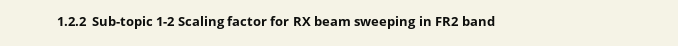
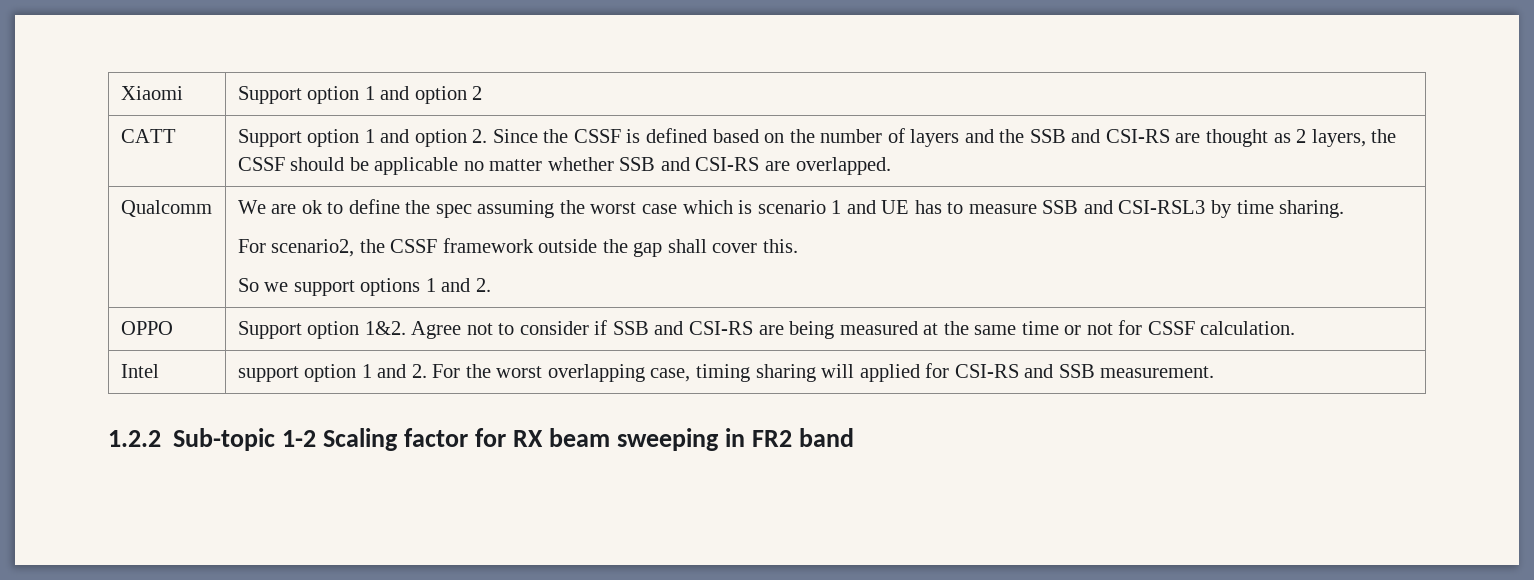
(57, 21) none -> [120,86,183,100] [237,86,483,104] [120,129,176,143] [237,128,1397,147] [237,157,891,175] [120,200,212,217] [237,199,1345,218] [237,238,799,257] [237,278,491,296] [120,321,173,335] [237,320,1296,339] [120,364,159,378] [237,363,1215,382] Xiaomi | Support option 1 and option 2 // CATT | Support option 1 and option 2. Since the CSSF is defined based on the number of layers and the SSB and CSI-RS are thought as 2 layers, the CSSF should be applicable no matter whether SSB and CSI-RS are overlapped. // Qualcomm | We are ok to define the spec assuming the worst case which is scenario 1 and UE has to measure SSB and CSI-RSL3 by time sharing. // For scenario2, the CSSF framework outside the gap shall cover this. // So we support options 1 and 2. // OPPO | Support option 1&2. Agree not to consider if SSB and CSI-RS are being measured at the same time or not for CSSF calculation. // Intel | support option 1 and 2. For the worst overlapping case, timing sharing will applied for CSI-RS and SSB measurement. //

